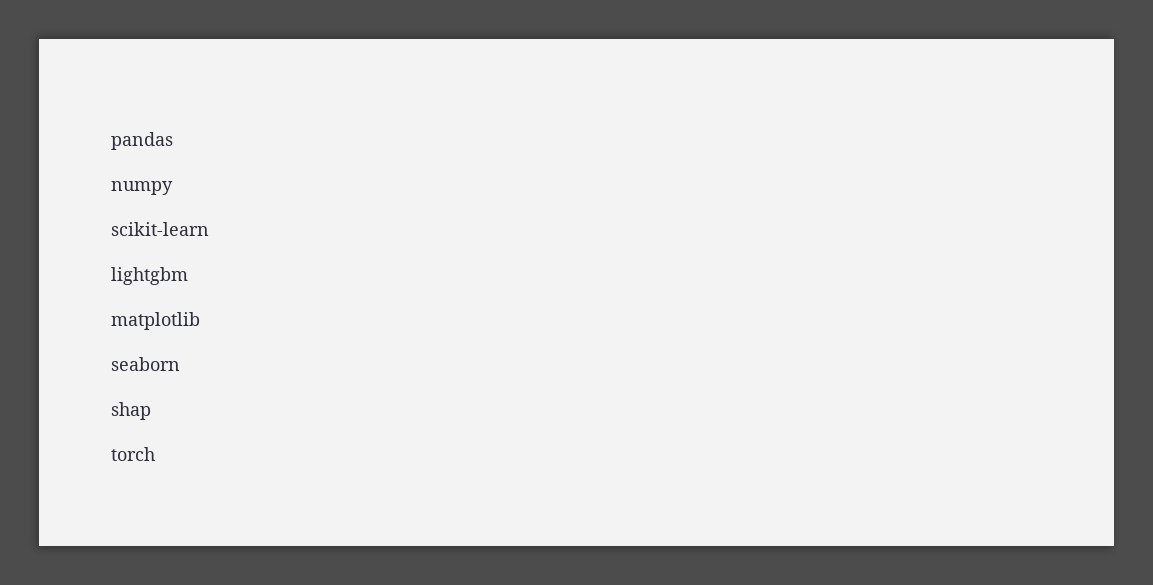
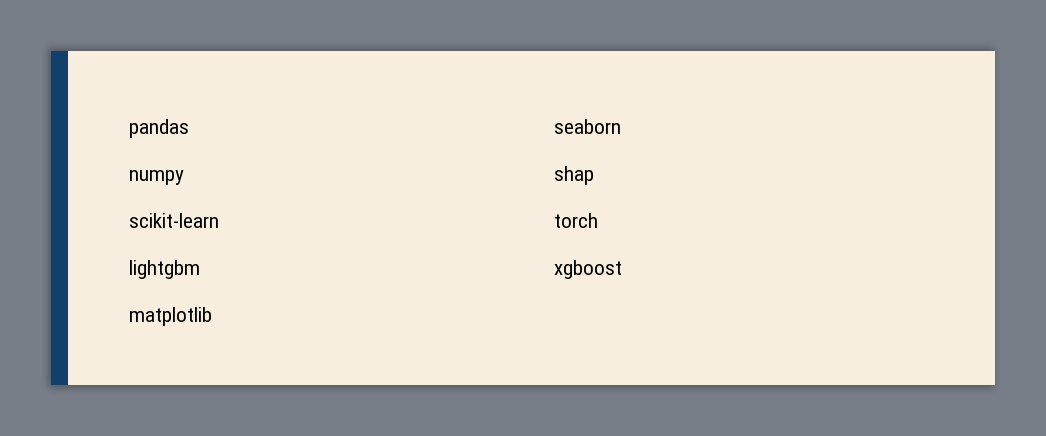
(155, 454) none -> [554,260,622,279] // xgboost

